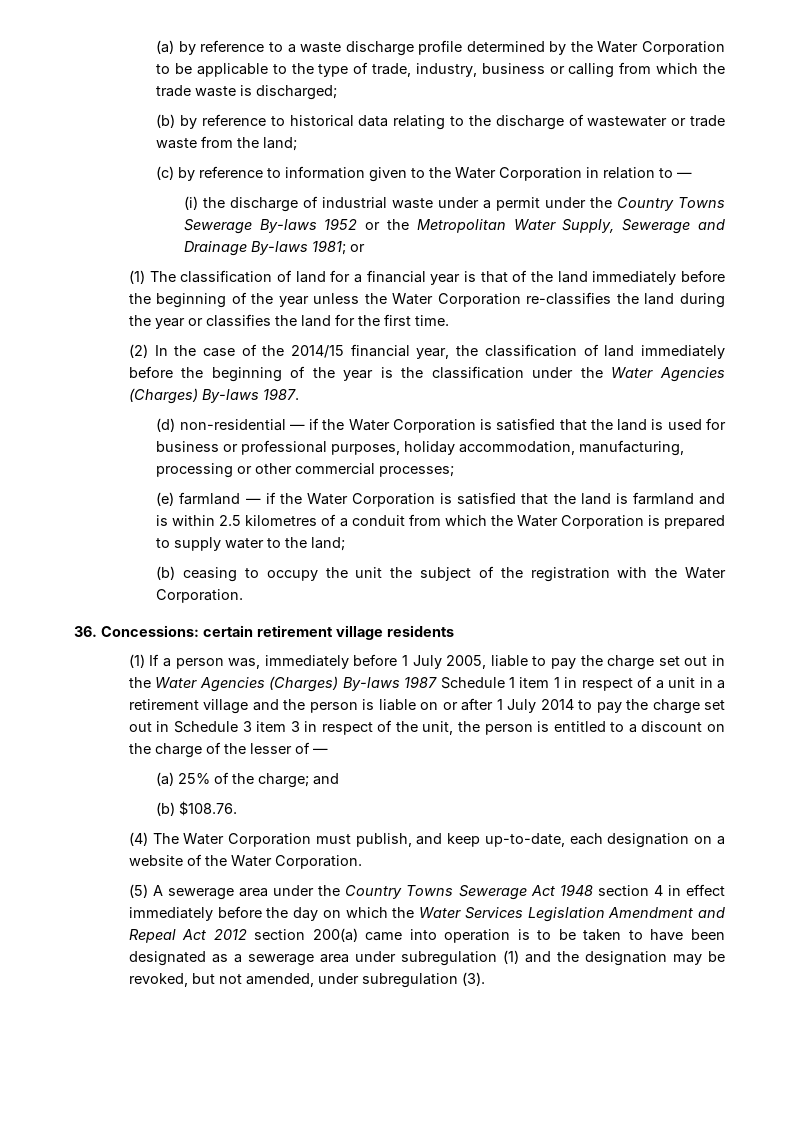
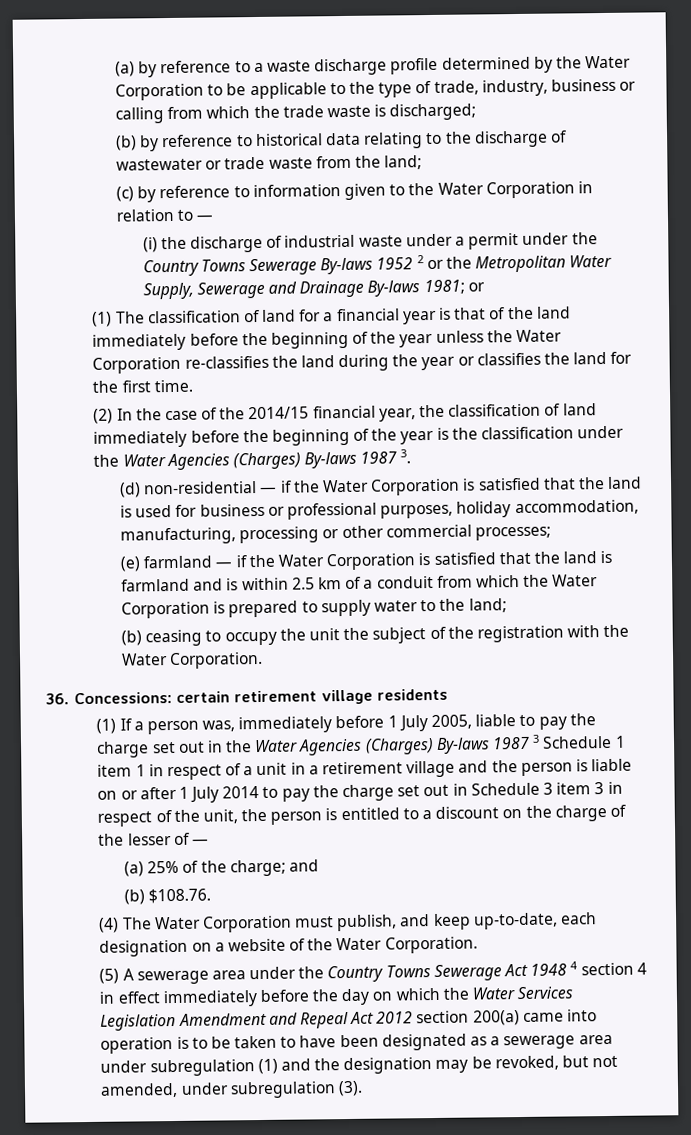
(358, 224) none -> [416,255,424,264] 2
[262,388,299,400] 1987. -> [360,449,412,464] 1987 3.
[245,515,318,526] kilometres -> [317,577,342,590] km
(438, 682) none -> [532,734,541,743] 3
(593, 890) none -> [570,961,579,970] 4

